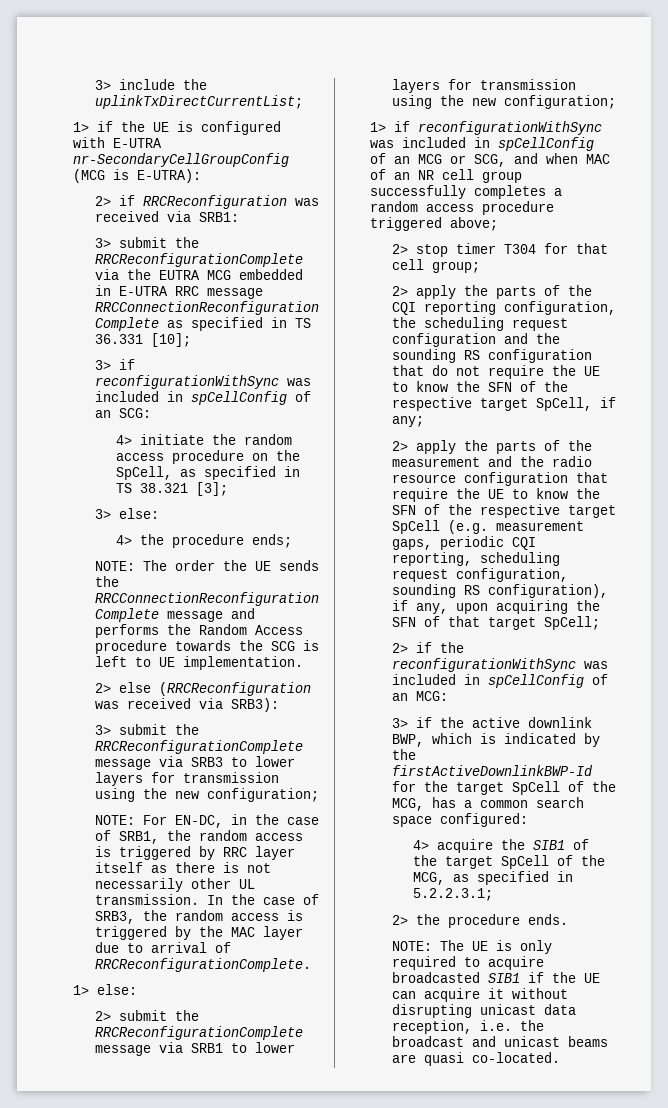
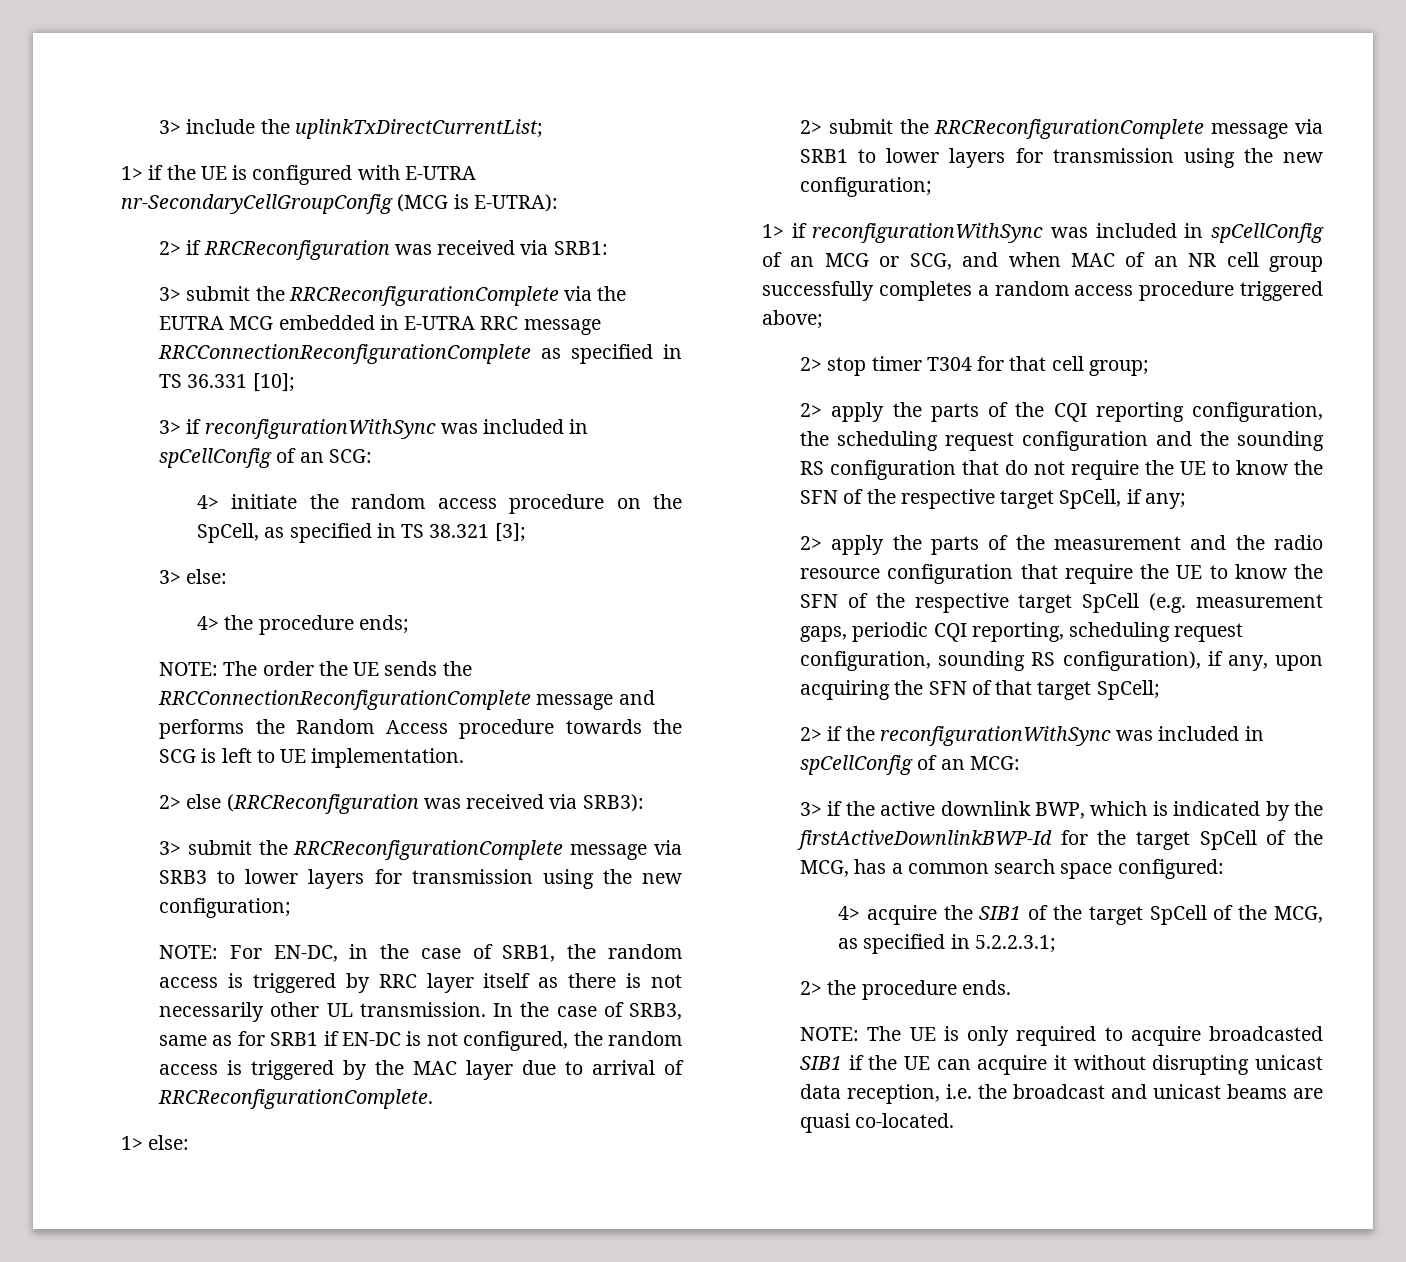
(135, 917) none -> [159,1031,569,1051] same as for SRB1 if EN-DC is not configured,

